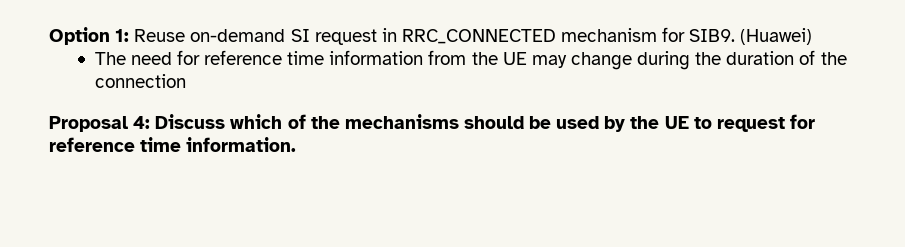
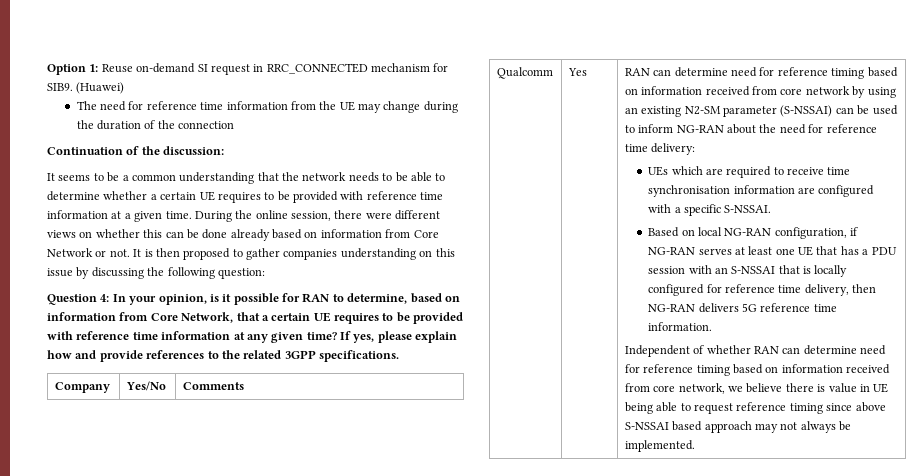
[49,114,815,132] [49,137,297,152] Proposal 4: Discuss which of the mechanisms should be used by the UE to request for reference time information. -> [47,146,225,155] [47,172,446,184] [47,191,444,203] [47,210,441,222] [47,229,439,241] [47,248,455,260] [47,267,265,279] [47,293,460,305] [47,312,464,324] [47,331,458,343] [47,350,399,362] [54,382,110,393] [125,381,166,391] [182,382,244,390] [496,67,553,79] [567,68,587,76] [624,67,898,79] [624,86,896,98] [624,105,898,117] [624,124,877,134] [624,143,696,155] [648,166,851,178] [648,185,875,197] [648,204,772,216] [648,227,859,239] [648,246,897,256] [648,265,848,277] [648,284,877,296] [648,303,837,313] [648,322,713,331] [624,345,887,357] [624,364,891,376] [624,383,889,394] [624,402,886,414] [624,421,852,433] [624,440,695,452] Continuation of the discussion: // It seems to be a common understanding that the network needs to be able to determine whether a certain UE requires to be provided with reference time information at a given time. During the online session, there were different views on whether this can be done already based on information from Core Network or not. It is then proposed to gather companies understanding on this issue by discussing the following question: // Question 4: In your opinion, is it possible for RAN to determine, based on information from Core Network, that a certain UE requires to be provided with reference time information at any given time? If yes, please explain how and provide references to the related 3GPP specifications. // Company | Yes/No | Comments // Qualcomm | Yes | RAN can determine need for reference timing based on information received from core network by using an existing N2-SM parameter (S-NSSAI) can be used to inform NG-RAN about the need for reference time delivery: // UEs which are required to receive time synchronisation information are configured with a specific S-NSSAI. // Based on local NG-RAN configuration, if NG-RAN serves at least one UE that has a PDU session with an S-NSSAI that is locally configured for reference time delivery, then NG-RAN delivers 5G reference time information. // Independent of whether RAN can determine need for reference timing based on information received from core network, we believe there is value in UE being able to request reference timing since above S-NSSAI based approach may not always be implemented.

